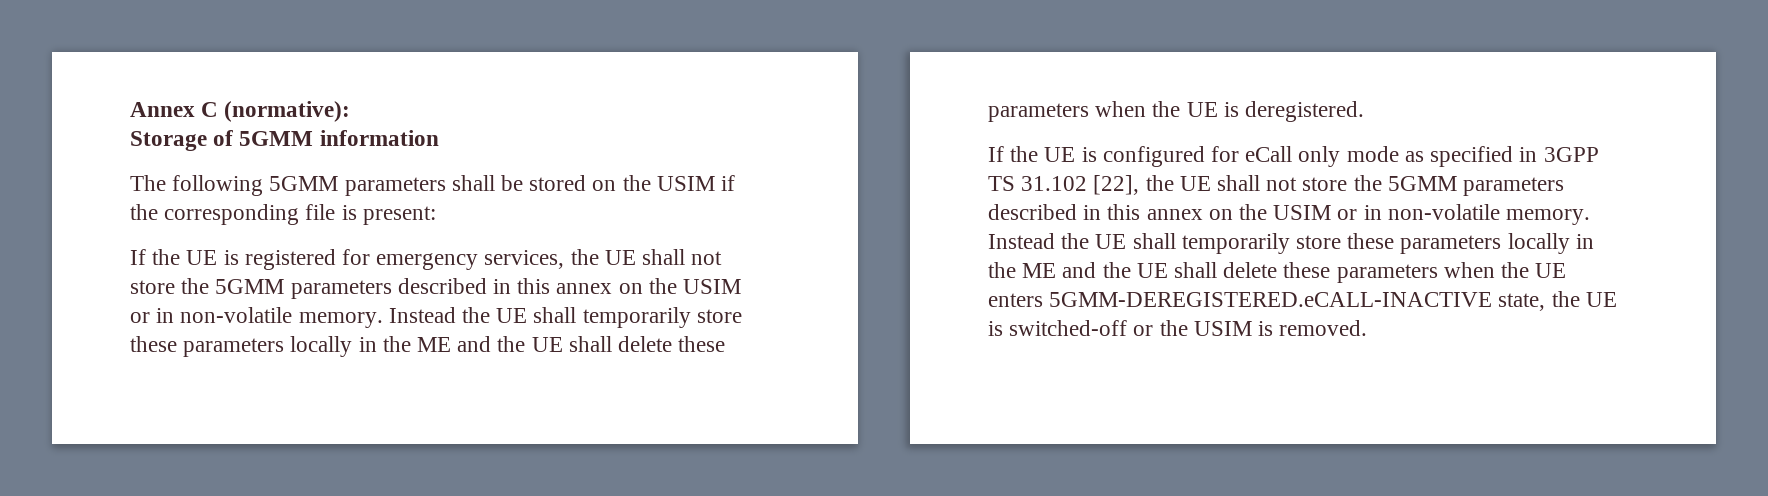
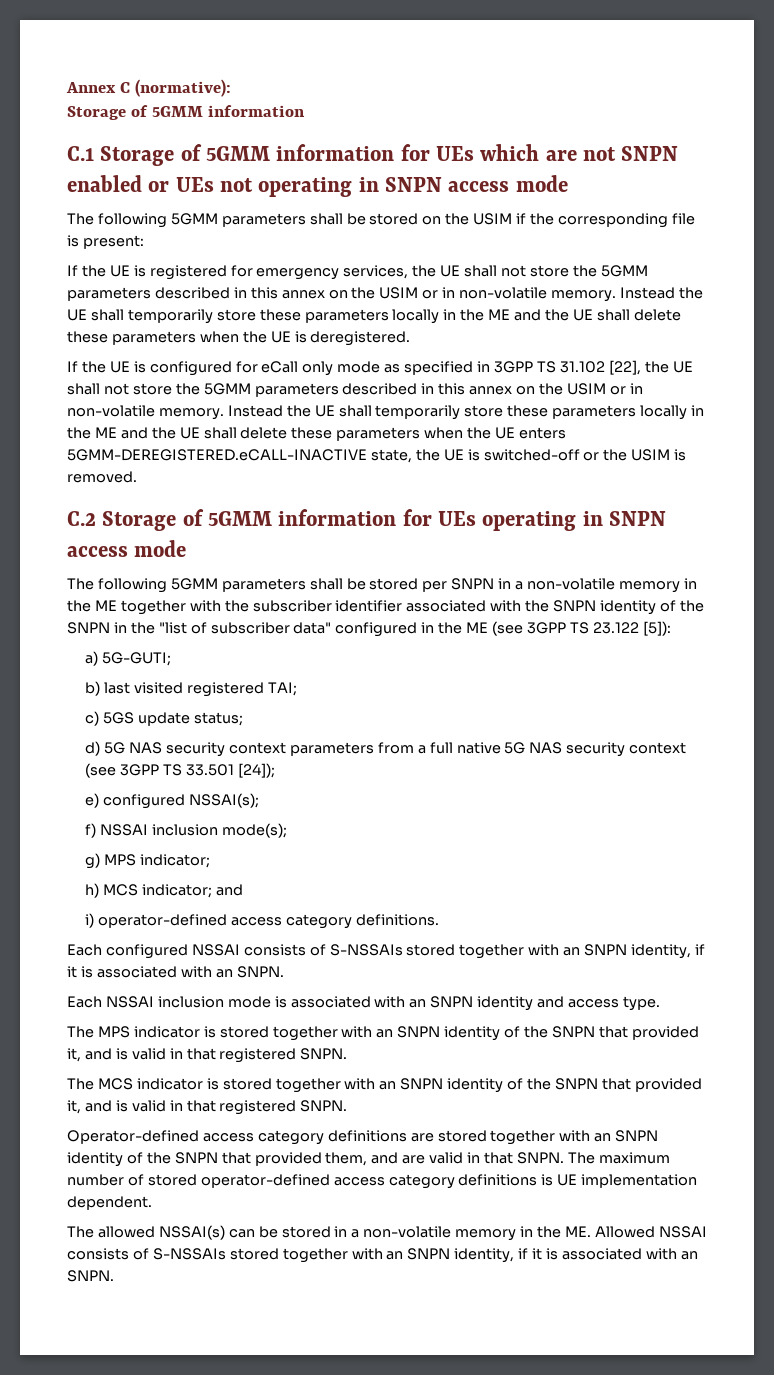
(439, 138) none -> [67,144,679,166] [67,175,568,197] // C.1 Storage of 5GMM information for UEs which are not SNPN enabled or UEs not operating in SNPN access mode
(1368, 328) none -> [67,509,667,531] [67,540,187,557] [67,578,697,593] [67,600,704,615] [67,621,671,637] [85,651,172,666] [85,681,297,697] [85,711,244,726] [85,741,687,757] [85,763,275,778] [85,793,260,809] [85,823,288,838] [85,853,211,869] [85,883,244,898] [85,913,439,929] [67,944,705,959] [67,966,284,978] [67,996,660,1011] [67,1026,699,1041] [67,1048,348,1063] [67,1078,702,1093] [67,1100,348,1115] [67,1130,659,1145] [67,1152,670,1167] [67,1174,698,1189] [67,1196,152,1210] [67,1225,707,1241] [67,1248,698,1263] [67,1270,114,1282] // C.2 Storage of 5GMM information for UEs operating in SNPN access mode // The following 5GMM parameters shall be stored per SNPN in a non-volatile memory in the ME together with the subscriber identifier associated with the SNPN identity of the SNPN in the "list of subscriber data" configured in the ME (see 3GPP TS 23.122 [5]): // a) 5G-GUTI; // b) last visited registered TAI; // c) 5GS update status; // d) 5G NAS security context parameters from a full native 5G NAS security context (see 3GPP TS 33.501 [24]); // e) configured NSSAI(s); // f) NSSAI inclusion mode(s); // g) MPS indicator; // h) MCS indicator; and // i) operator-defined access category definitions. // Each configured NSSAI consists of S-NSSAIs stored together with an SNPN identity, if it is associated with an SNPN. // Each NSSAI inclusion mode is associated with an SNPN identity and access type. // The MPS indicator is stored together with an SNPN identity of the SNPN that provided it, and is valid in that registered SNPN. // The MCS indicator is stored together with an SNPN identity of the SNPN that provided it, and is valid in that registered SNPN. // Operator-defined access category definitions are stored together with an SNPN identity of the SNPN that provided them, and are valid in that SNPN. The maximum number of stored operator-defined access category definitions is UE implementation dependent. // The allowed NSSAI(s) can be stored in a non-volatile memory in the ME. Allowed NSSAI consists of S-NSSAIs stored together with an SNPN identity, if it is associated with an SNPN.

